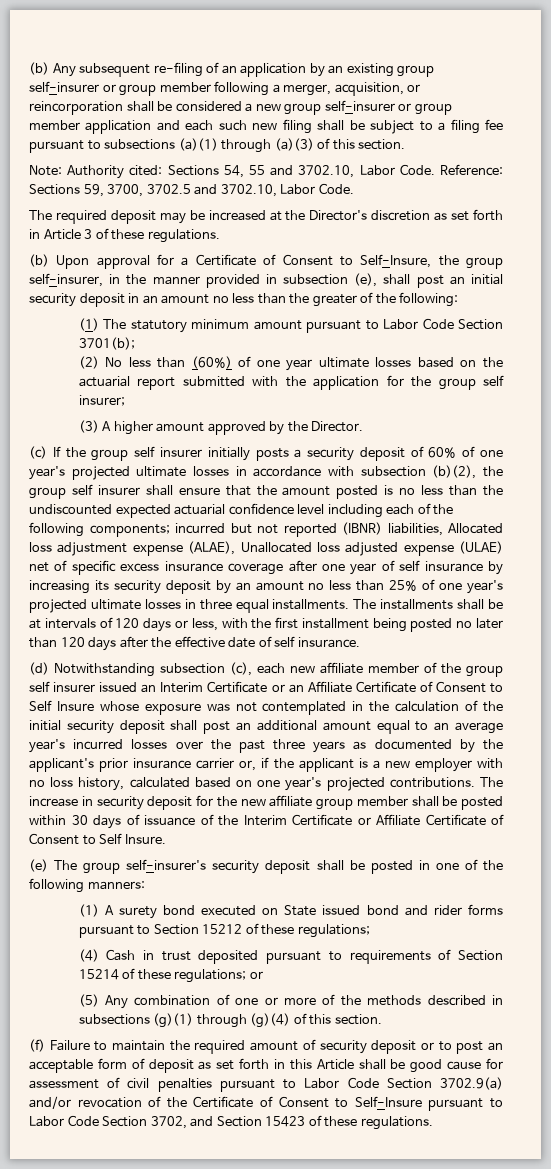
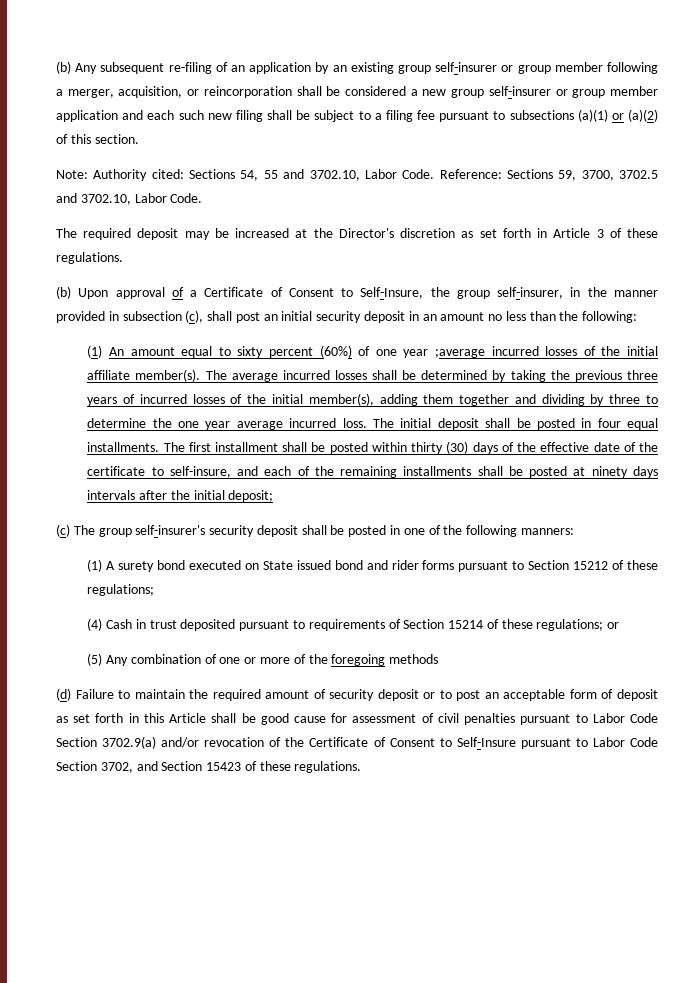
[221,138,314,153] through (a)(3) -> [611,109,658,122] or (a)(2)
[157,254,175,265] for -> [171,287,184,297] of
[354,273,378,287] (e), -> [185,310,204,323] (c),
[312,292,396,307] greater of the -> (579, 316) none
[103,318,503,333] [78,337,135,350] [78,356,504,371] [78,375,504,390] [78,395,125,406] [78,420,364,435] [29,446,503,461] [29,465,503,480] [29,484,503,499] [29,503,454,518] [29,522,503,537] [29,541,503,556] [29,560,504,575] [29,579,503,594] [29,599,503,613] [29,617,503,632] [29,636,360,651] [29,662,503,677] [29,681,503,693] [29,700,504,715] [29,720,503,734] [29,739,504,753] [29,757,503,772] [29,777,503,791] [29,795,503,810] [29,814,504,829] [29,833,166,845] [29,859,48,872] The statutory minimum amount pursuant to Labor Code Section 3701(b); // (2) No less than (60%) of one year ultimate losses based on the actuarial report submitted with the application for the group self insurer; // (3) A higher amount approved by the Director. // (c) If the group self insurer initially posts a security deposit of 60% of one year's projected ultimate losses in accordance with subsection (b)(2), the group self insurer shall ensure that the amount posted is no less than the undiscounted expected actuarial confidence level including each of the following components; incurred but not reported (IBNR) liabilities, Allocated loss adjustment expense (ALAE), Unallocated loss adjusted expense (ULAE) net of specific excess insurance coverage after one year of self insurance by increasing its security deposit by an amount no less than 25% of one year's projected ultimate losses in three equal installments. The installments shall be at intervals of 120 days or less, with the first installment being posted no later than 120 days after the effective date of self insurance. // (d) Notwithstanding subsection (c), each new affiliate member of the group self insurer issued an Interim Certificate or an Affiliate Certificate of Consent to Self Insure whose exposure was not contemplated in the calculation of the initial security deposit shall post an additional amount equal to an average year's incurred losses over the past three years as documented by the applicant's prior insurance carrier or, if the applicant is a new employer with no loss history, calculated based on one year's projected contributions. The increase in security deposit for the new affiliate group member shall be posted within 30 days of issuance of the Interim Certificate or Affiliate Certificate of Consent to Self Insure. // (e) -> [108,345,659,358] [87,369,658,382] [87,393,658,406] [87,418,659,430] [87,441,659,454] [87,466,658,478] [87,490,274,502] [56,524,70,537] An amount equal to sixty percent (60%) of one year ;average incurred losses of the initial affiliate member(s). The average incurred losses shall be determined by taking the previous three years of incurred losses of the initial member(s), adding them together and dividing by three to determine the one year average incurred loss. The initial deposit shall be posted in four equal installments. The first installment shall be posted within thirty (30) days of the effective date of the certificate to self-insure, and each of the remaining installments shall be posted at ninety days intervals after the initial deposit; // (c)
(361, 1000) none -> [331,654,386,666] foregoing
[427,995,503,1006] [78,1013,382,1028] [29,1039,45,1052] described in subsections (g)(1) through (g)(4) of this section. // (f) -> [56,688,71,701] // (d)

